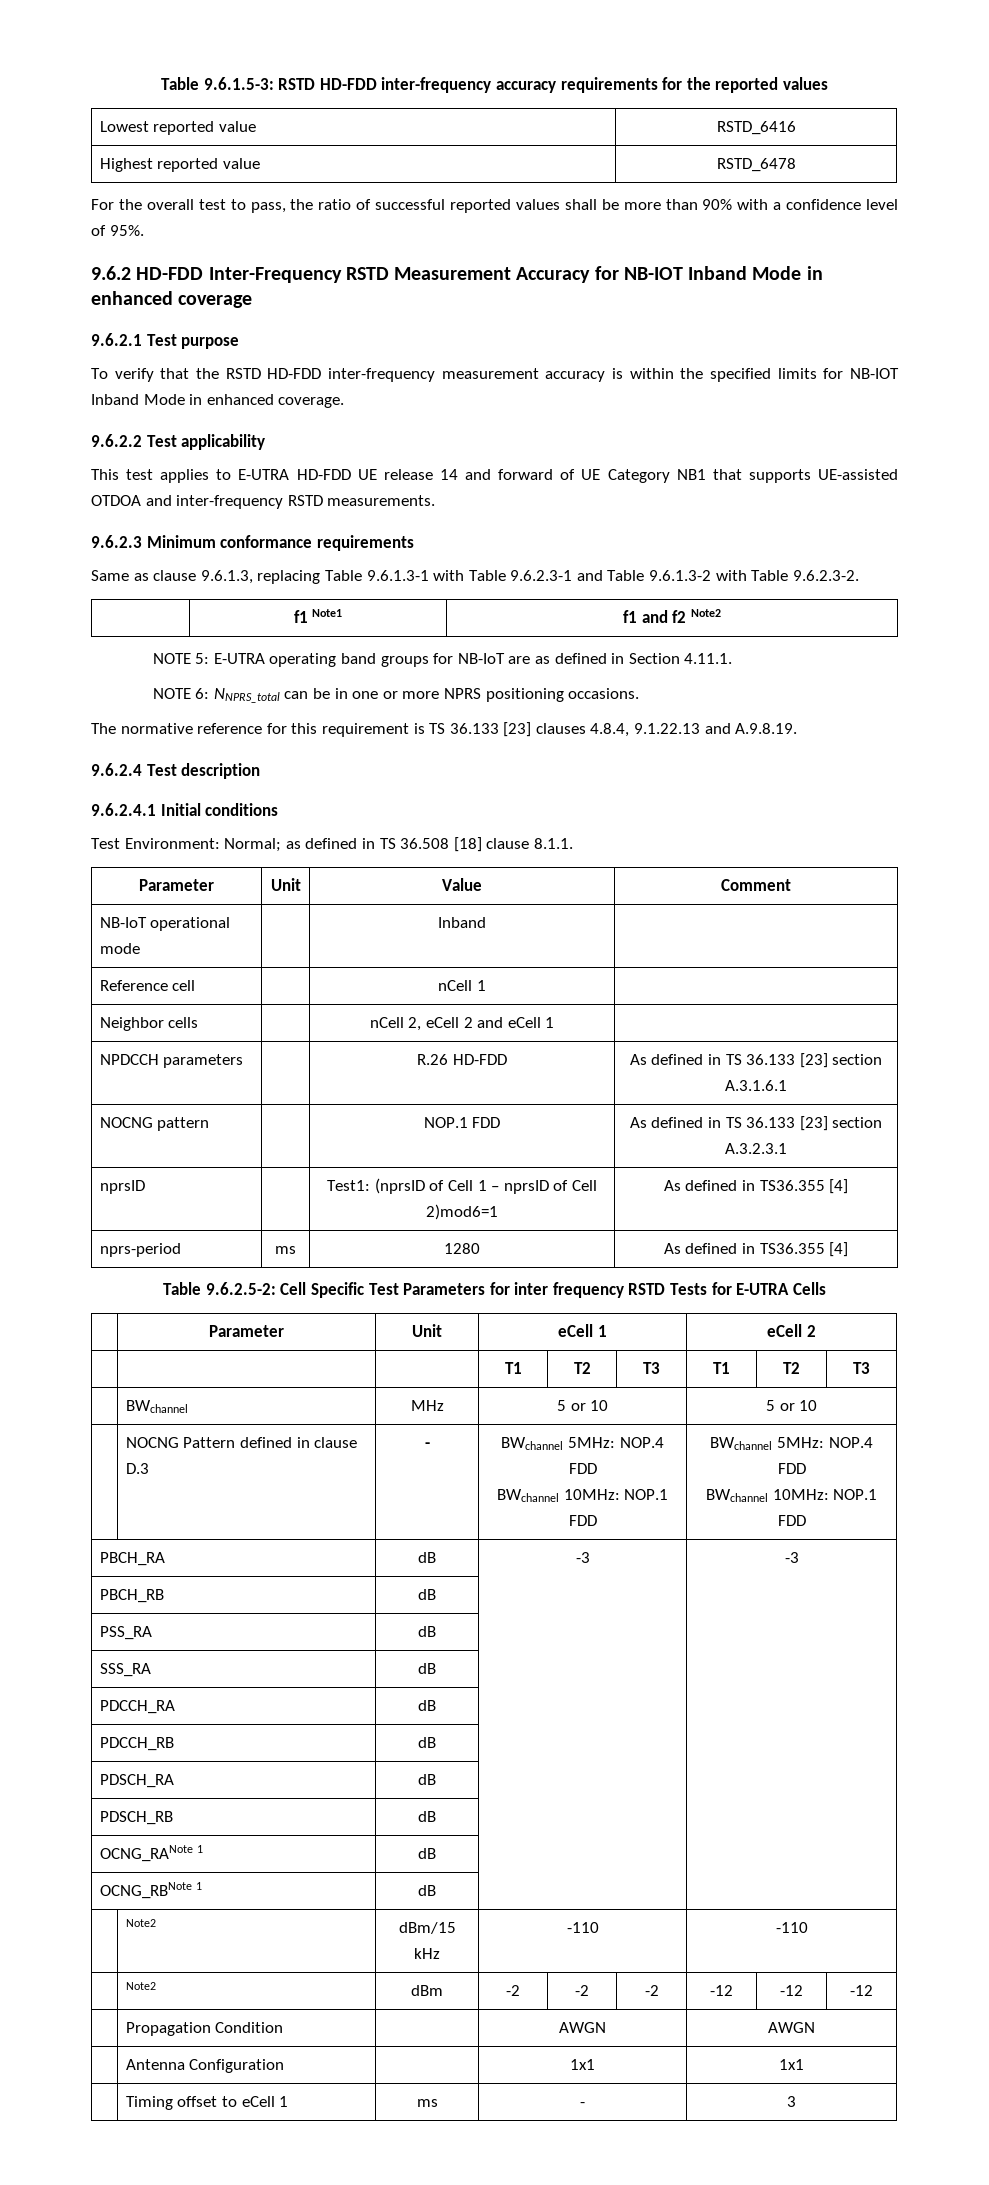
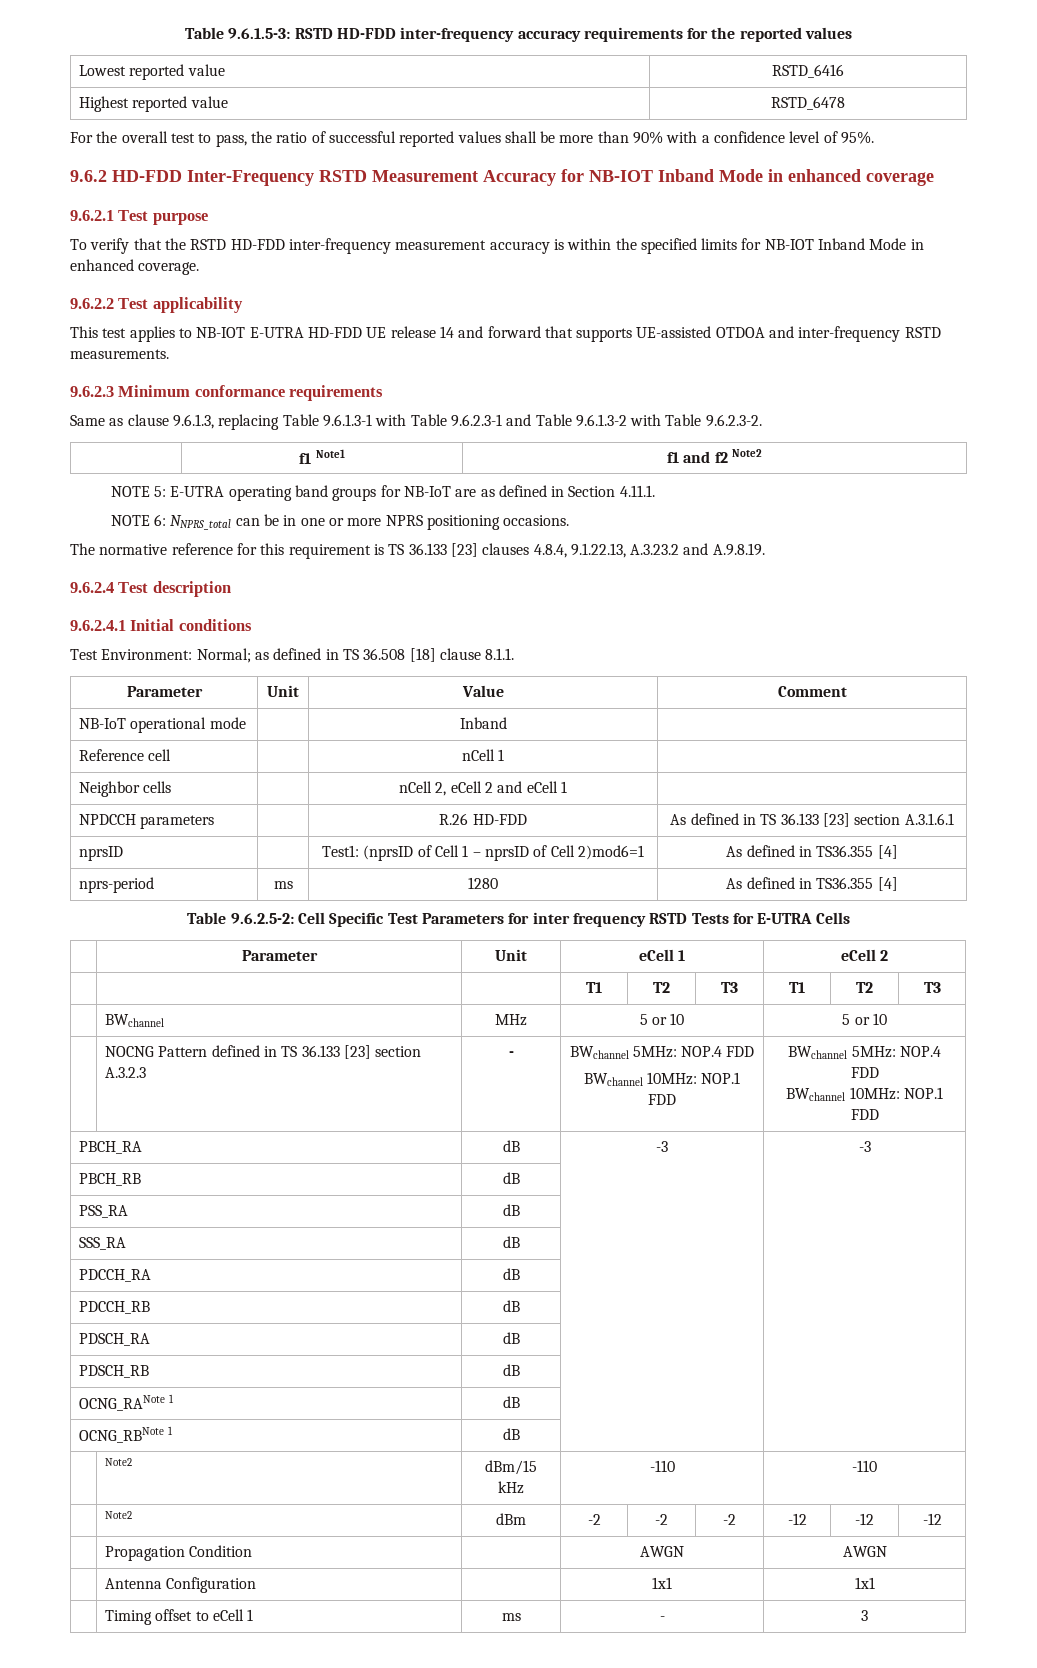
(232, 474) none -> [196,327,246,338] NB-IOT
[560,469,706,483] of UE Category NB1 -> (541, 332) none
[634,723,701,734] 9.1.22.13 -> [570,543,680,558] 9.1.22.13, A.3.23.2
[99,1117,210,1131] [423,1117,501,1128] [629,1116,883,1131] [725,1143,787,1154] // NOCNG pattern | | NOP.1 FDD | As defined in TS 36.133 [23] section A.3.2.3.1 -> (954, 819) none
[314,1437,358,1448] [125,1463,149,1474] clause D.3 -> [281,1045,422,1059] [105,1067,147,1078] TS 36.133 [23] section A.3.2.3

